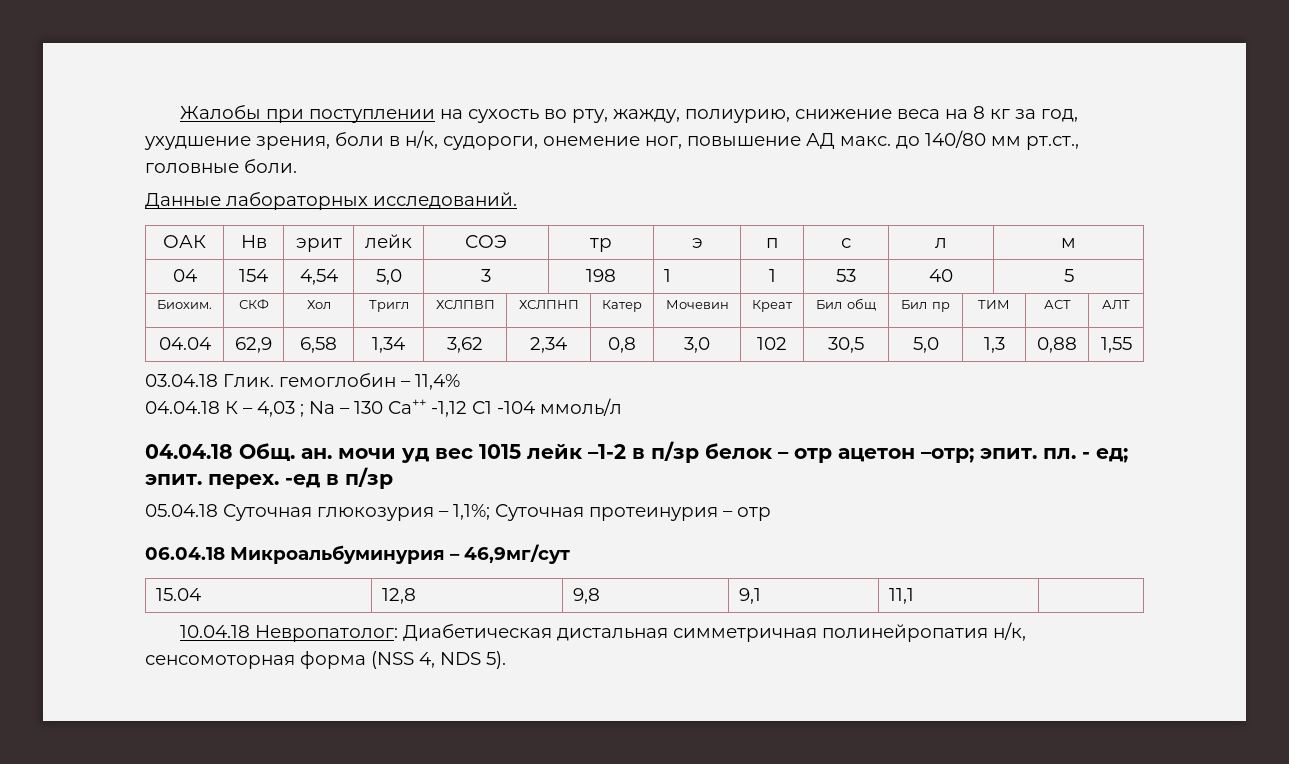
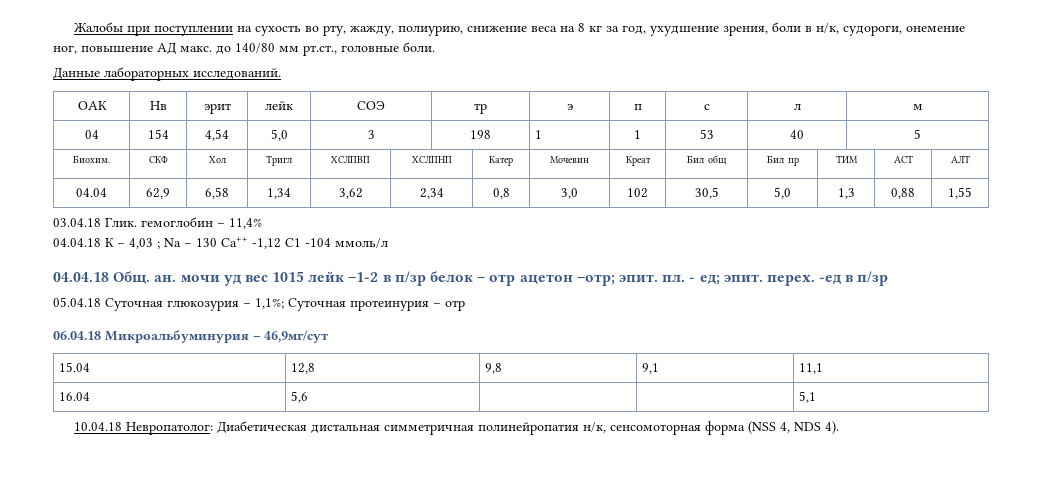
(914, 596) | -> [58,392,90,401] [290,391,308,403] [798,391,816,403] // 16.04 | 5,6 | | | 5,1
[486,651,506,669] 5). -> [825,421,840,434] 4).

